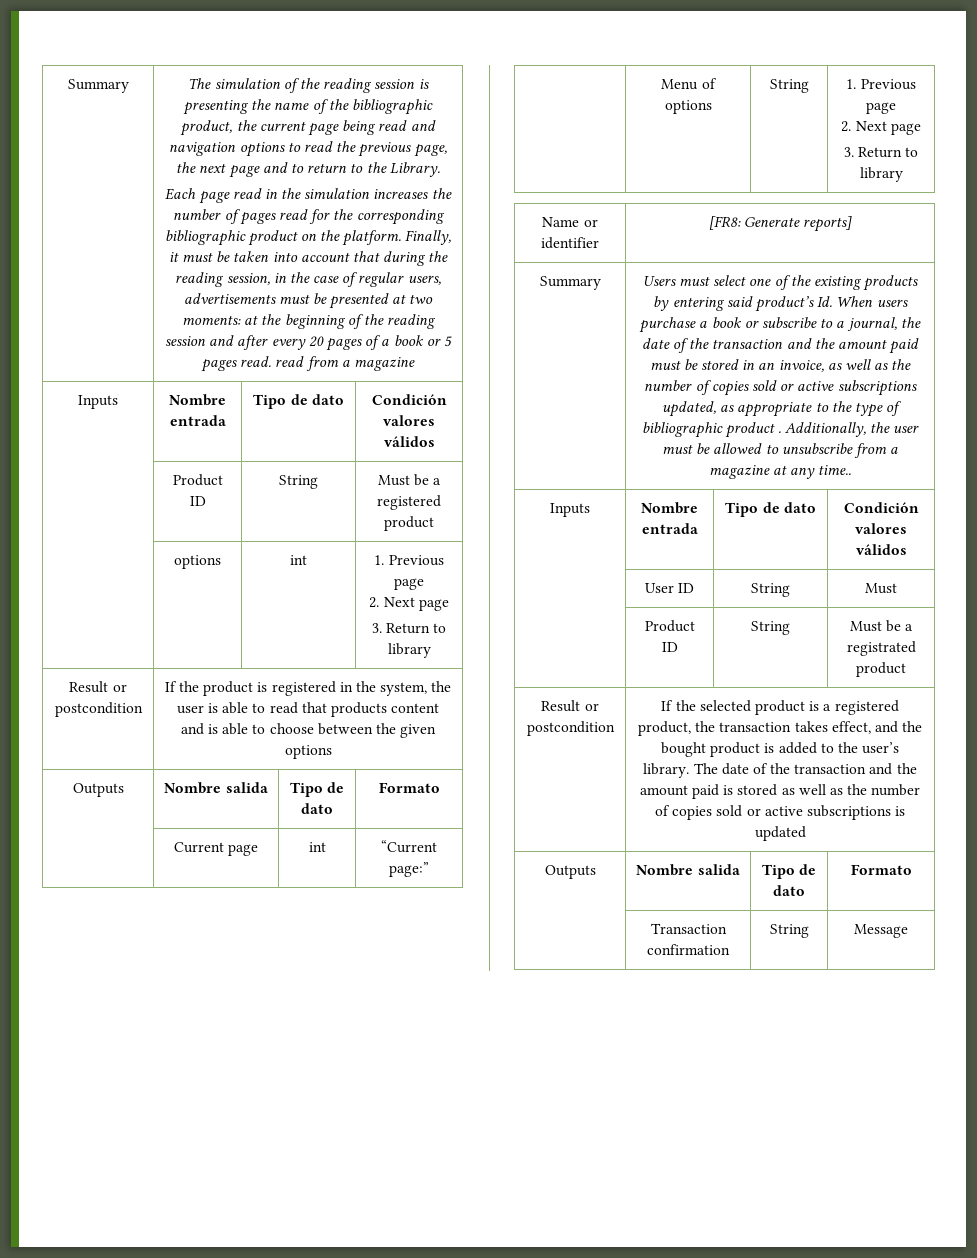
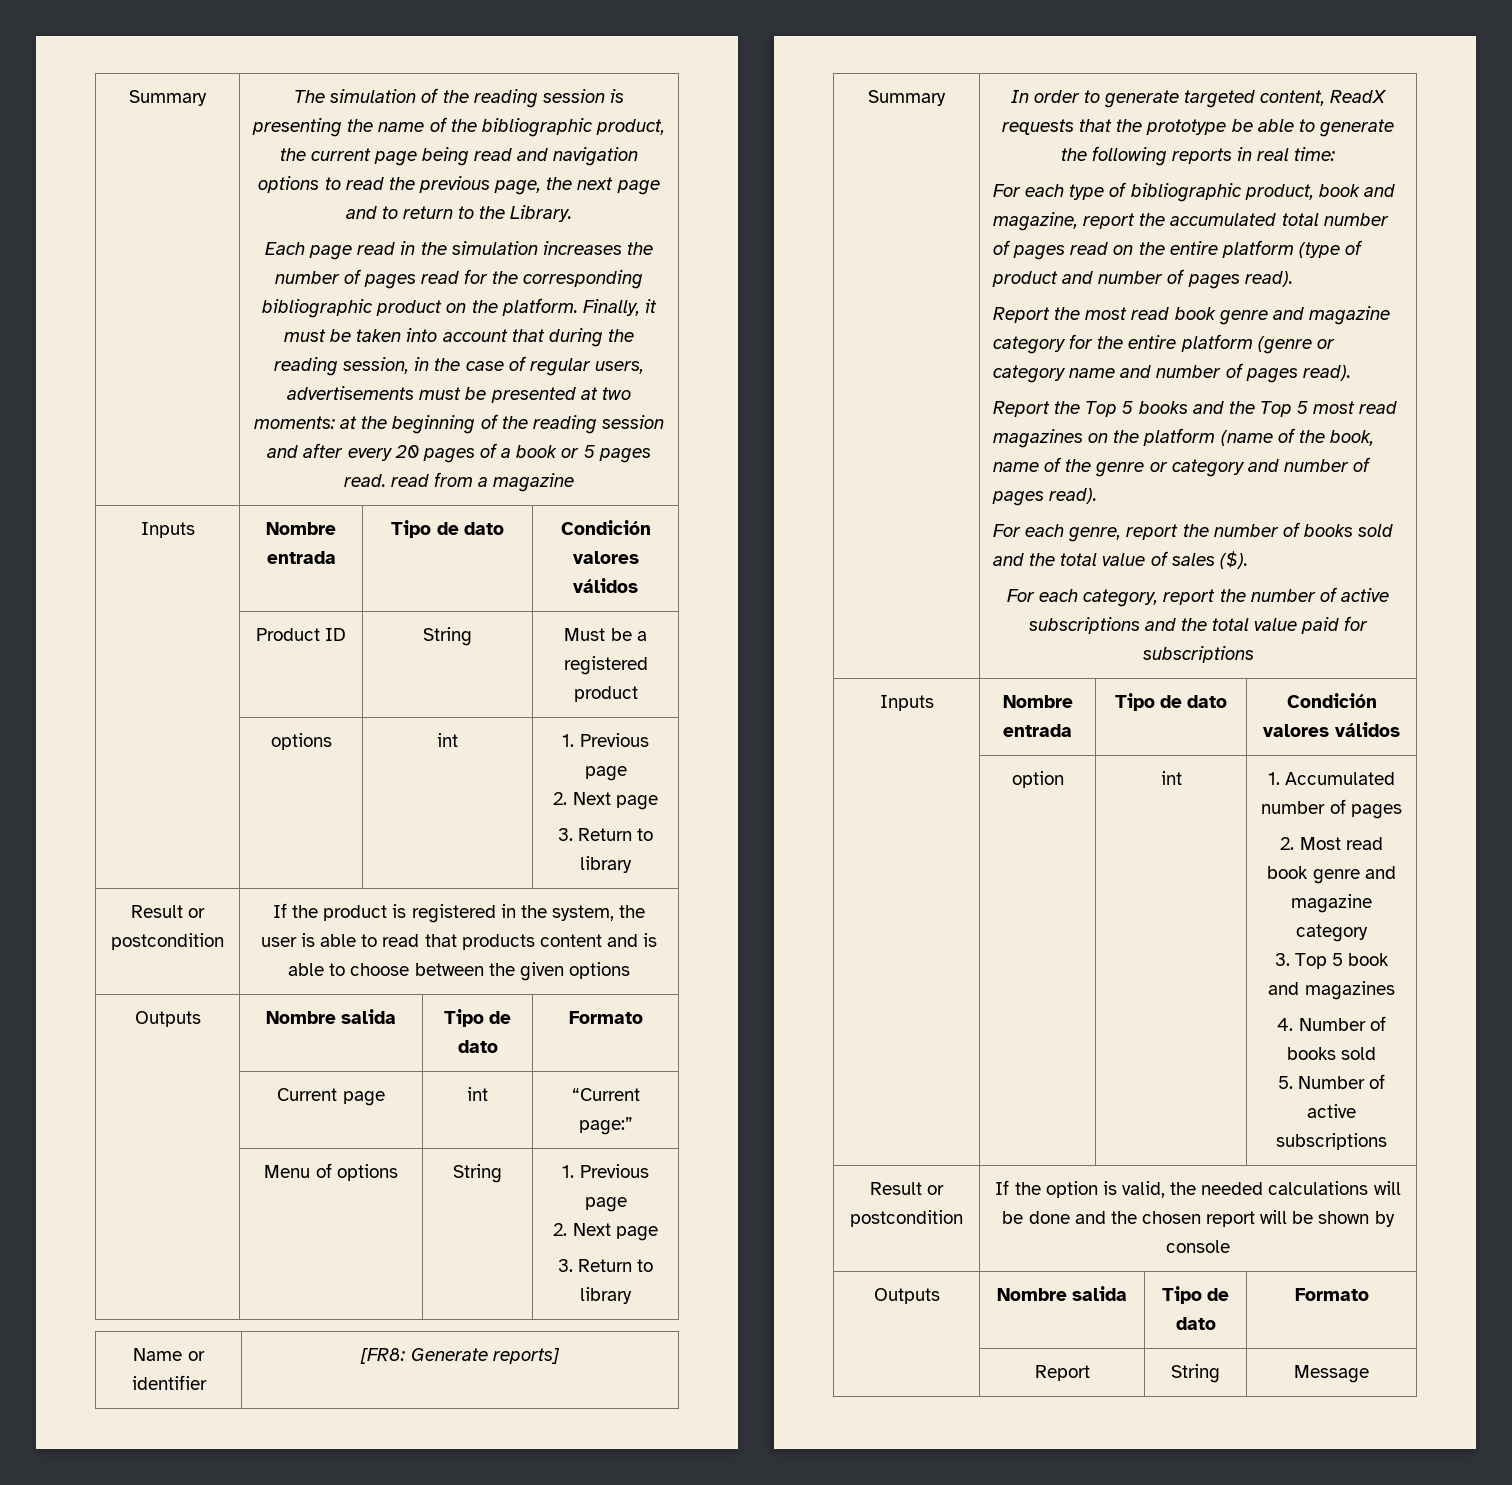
[642,275,919,291] [653,296,908,312] [639,317,921,333] [641,338,920,354] [649,359,912,372] [644,380,917,396] [661,401,903,417] [641,422,920,438] [661,443,899,458] [708,465,852,479] [550,503,590,517] [641,502,698,514] [641,523,698,534] [725,502,816,517] [843,502,919,513] [855,523,907,534] [855,544,907,555] [644,583,695,593] [751,583,790,597] [865,583,897,594] [644,620,695,632] [661,642,678,652] [751,621,790,635] [849,620,914,632] [846,641,916,656] [856,662,906,677] [541,700,599,712] [526,721,615,736] [661,700,899,715] [637,721,923,736] [660,742,900,757] [643,763,917,778] [639,784,921,799] [654,805,906,820] [754,826,806,841] [544,865,596,879] [636,864,740,876] [761,864,817,879] [773,885,805,896] [850,864,912,875] [650,923,727,934] [647,944,730,955] Users must select one of the existing products by entering said product’s Id. When users purchase a book or subscribe to a journal, the date of the transaction and the amount paid must be stored in an invoice, as well as the number of copies sold or active subscriptions updated, as appropriate to the type of bibliographic product . Additionally, the user must be allowed to unsubscribe from a magazine at any time.. // Inputs | Nombre entrada | Tipo de dato | Condición valores válidos // | User ID | String | Must // | Product ID | String | Must be a registrated product // Result or postcondition | If the selected product is a registered product, the transaction takes effect, and the bought product is added to the user’s library. The date of the transaction and the amount paid is stored as well as the number of copies sold or active subscriptions is updated // Outputs | Nombre salida | Tipo de dato | Formato // | Transaction confirmation -> [1010,90,1388,108] [1002,119,1394,137] [1060,146,1336,166] [992,182,1395,202] [992,212,1389,231] [992,240,1364,260] [991,269,1293,289] [992,306,1390,325] [992,334,1335,354] [992,363,1351,383] [992,401,1398,417] [992,428,1374,448] [992,457,1372,477] [991,488,1098,506] [992,522,1394,542] [992,551,1248,569] [1007,587,1389,607] [1028,616,1369,634] [1142,646,1254,663] [879,695,934,711] [1002,695,1073,708] [1003,724,1072,737] [1114,693,1228,711] [1286,693,1377,708] [1263,722,1400,737] [1011,771,1064,788] [1160,771,1182,785] [1267,772,1396,785] [1261,799,1402,819] [1280,837,1383,850] [1267,866,1396,884] [1291,894,1372,913] [1296,924,1368,942] [1274,953,1390,969] [1268,981,1395,1000] [1277,1016,1386,1031] [1286,1047,1377,1060] [1277,1074,1386,1089] [1307,1104,1356,1118] [1276,1133,1387,1150] [869,1182,945,1195] [850,1210,963,1227] [995,1180,1401,1198] [1002,1210,1395,1227] [1166,1240,1230,1253] [873,1288,940,1304] [996,1286,1128,1301] [1161,1286,1230,1304] [1175,1317,1216,1330] [1294,1288,1369,1301] [1034,1365,1090,1381] In order to generate targeted content, ReadX requests that the prototype be able to generate the following reports in real time: // For each type of bibliographic product, book and magazine, report the accumulated total number of pages read on the entire platform (type of product and number of pages read). // Report the most read book genre and magazine category for the entire platform (genre or category name and number of pages read). // Report the Top 5 books and the Top 5 most read magazines on the platform (name of the book, name of the genre or category and number of pages read). // For each genre, report the number of books sold and the total value of sales ($). // For each category, report the number of active subscriptions and the total value paid for subscriptions // Inputs | Nombre entrada | Tipo de dato | Condición valores válidos // | option | int | 1. Accumulated number of pages // 2. Most read book genre and magazine category // 3. Top 5 book and magazines // 4. Number of books sold // 5. Number of active subscriptions // Result or postcondition | If the option is valid, the needed calculations will be done and the chosen report will be shown by console // Outputs | Nombre salida | Tipo de dato | Formato // | Report

